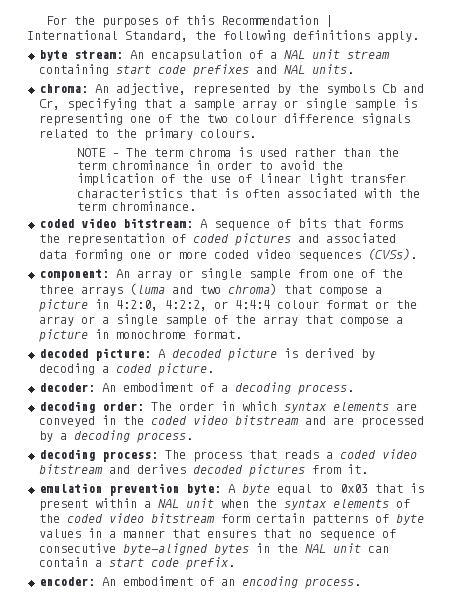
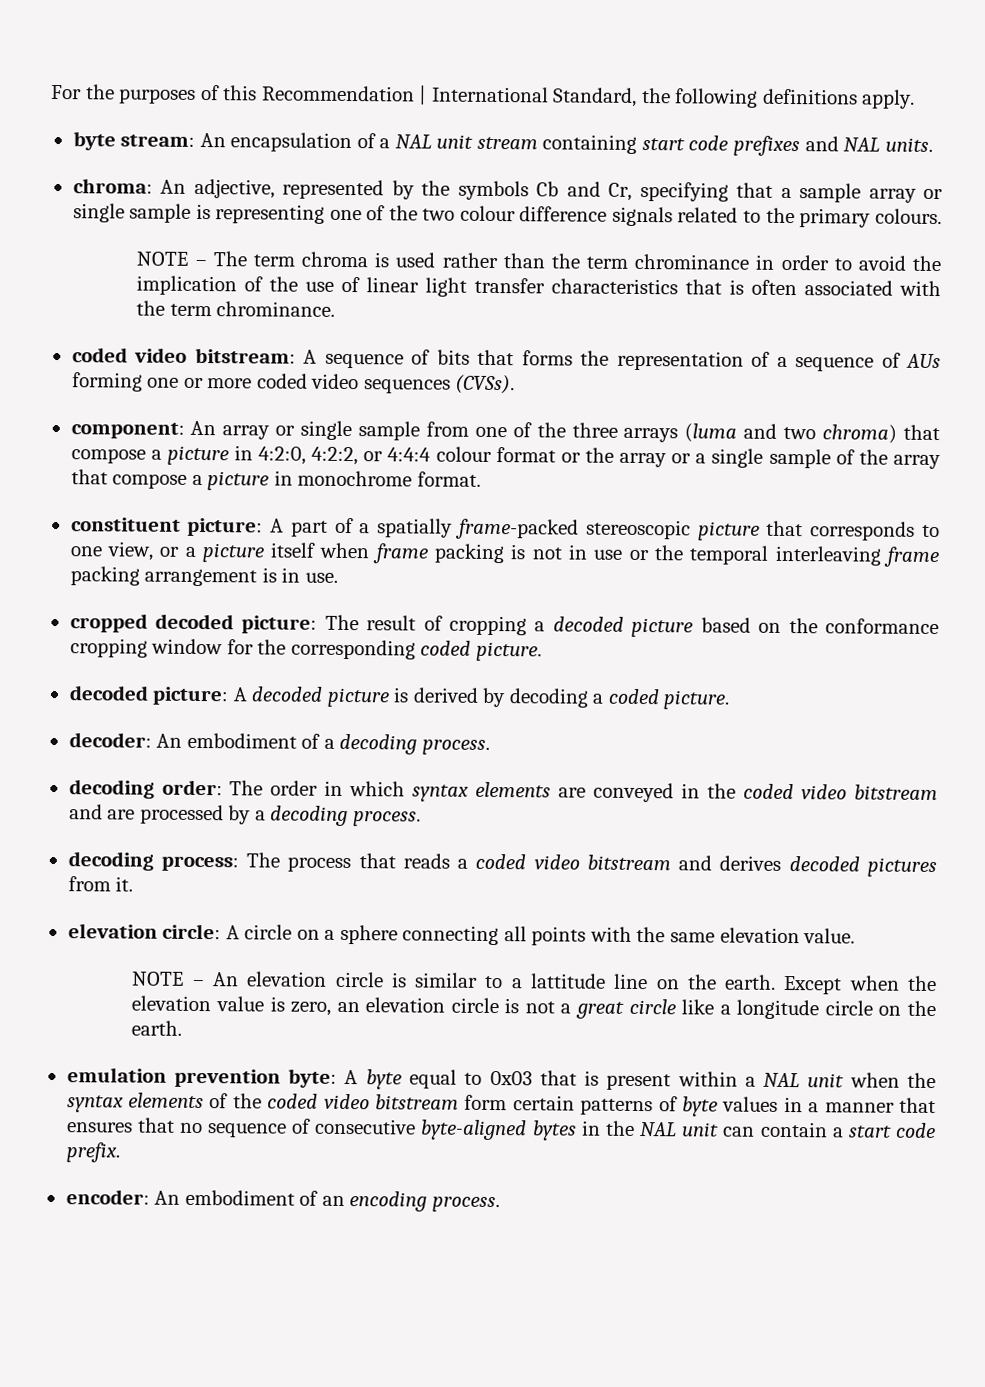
[192,233,396,246] [38,250,67,259] coded pictures and associated data -> [776,352,941,372] a sequence of AUs
(242, 334) none -> [70,517,941,541] [69,541,941,568] [69,566,338,587] [69,613,940,638] [69,638,542,662] // constituent picture: A part of a spatially frame-packed stereoscopic picture that corresponds to one view, or a picture itself when frame packing is not in use or the temporal interleaving frame packing arrangement is in use. // cropped decoded picture: The result of cropping a decoded picture based on the conformance cropping window for the corresponding coded picture.
(368, 469) none -> [67,923,856,946] [132,971,938,995] [131,995,937,1020] [131,1020,183,1036] // elevation circle: A circle on a sphere connecting all points with the same elevation value. // NOTE – An elevation circle is similar to a lattitude line on the earth. Except when the elevation value is zero, an elevation circle is not a great circle like a longitude circle on the earth.

